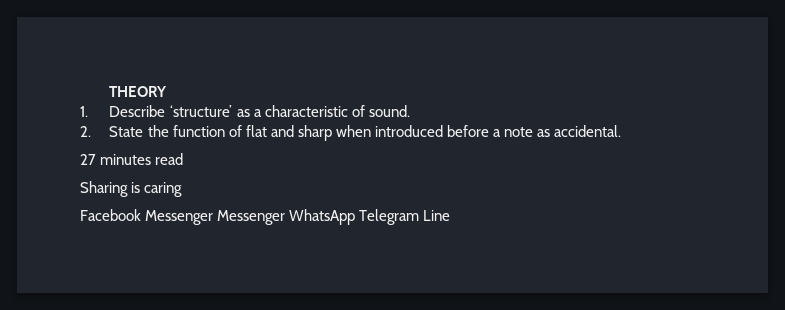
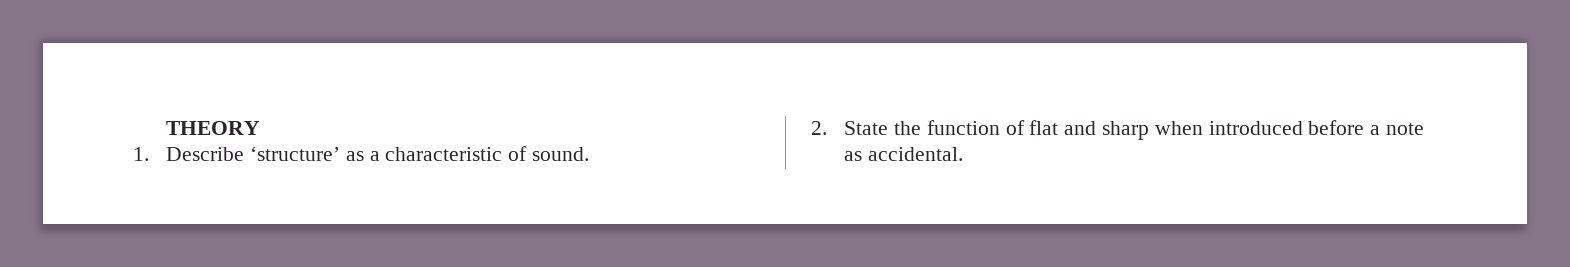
[80,153,184,165] [80,181,183,197] [80,209,451,225] // 27 minutes read // Sharing is caring // Facebook Messenger Messenger WhatsApp Telegram Line -> (963, 154) none

